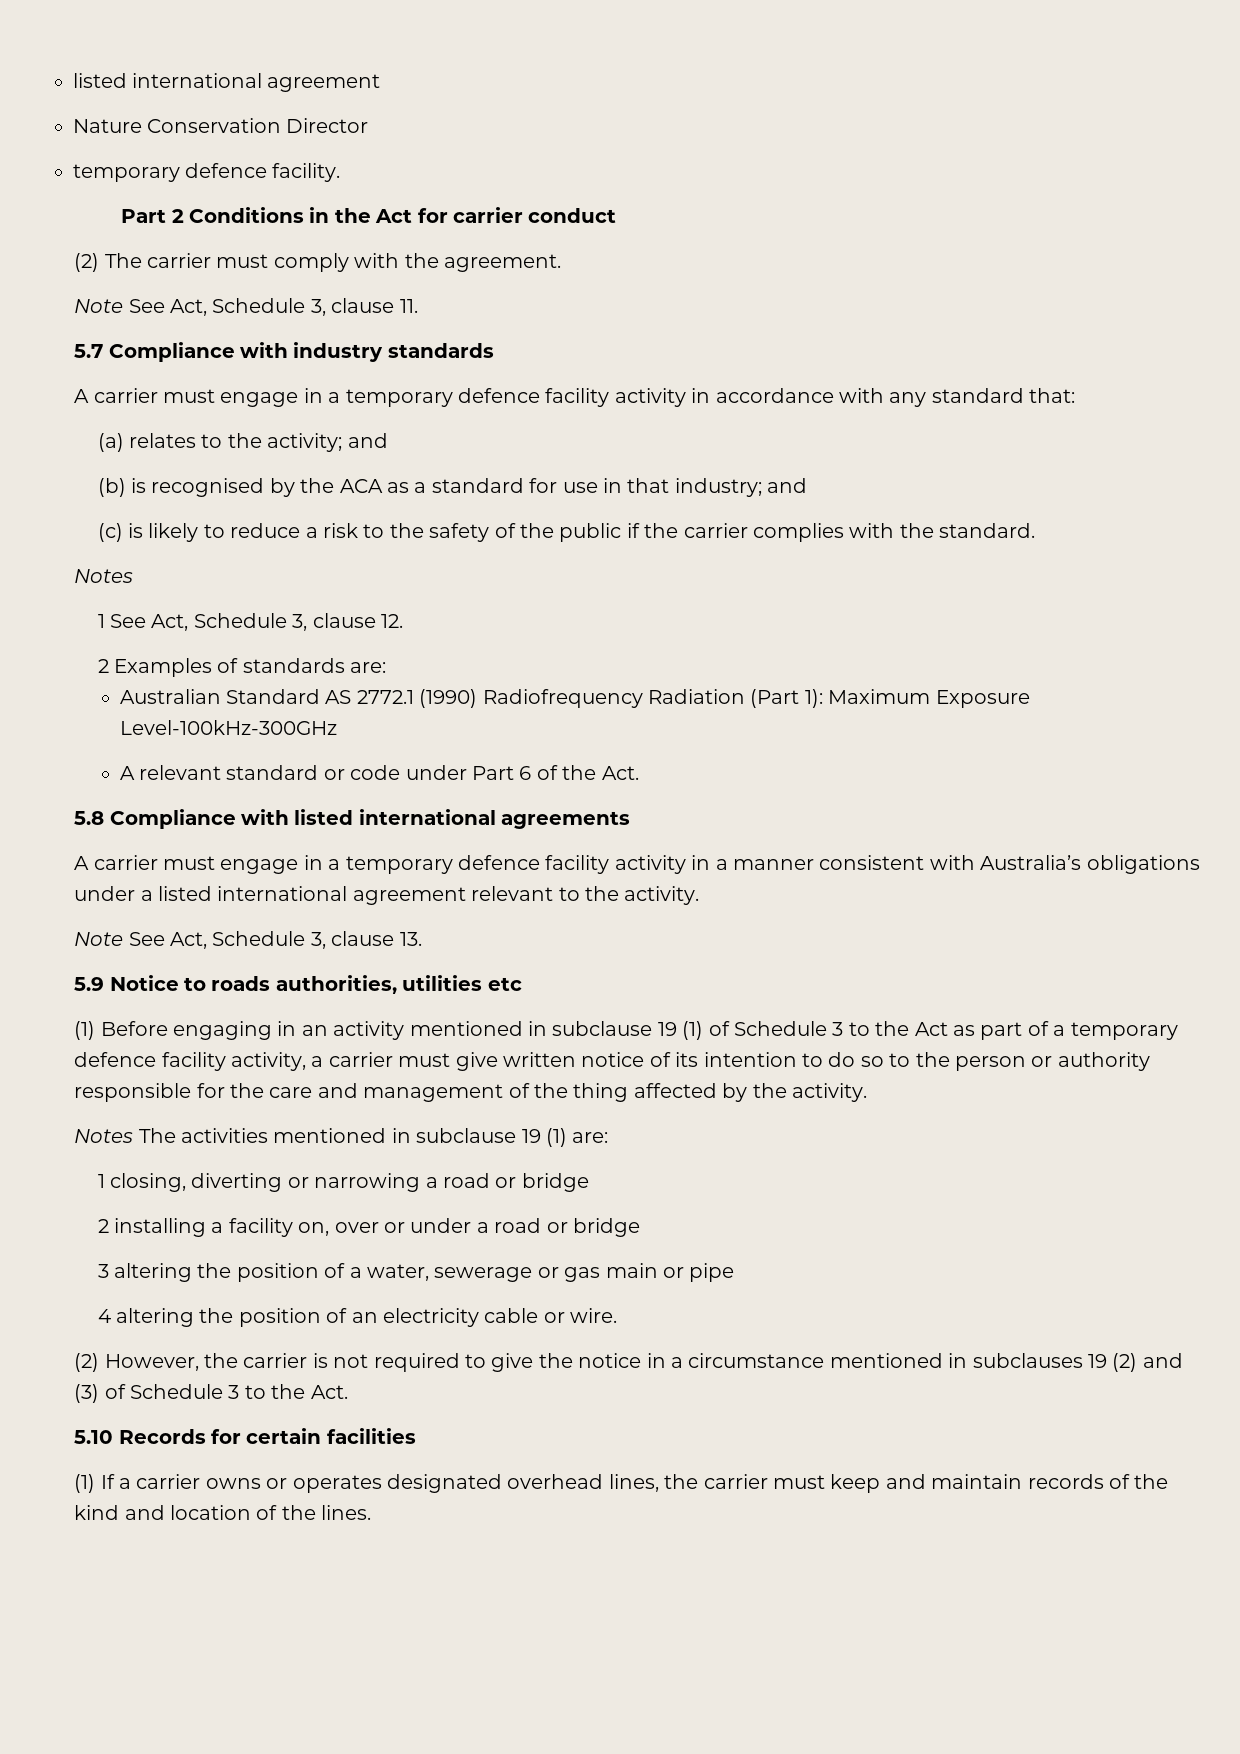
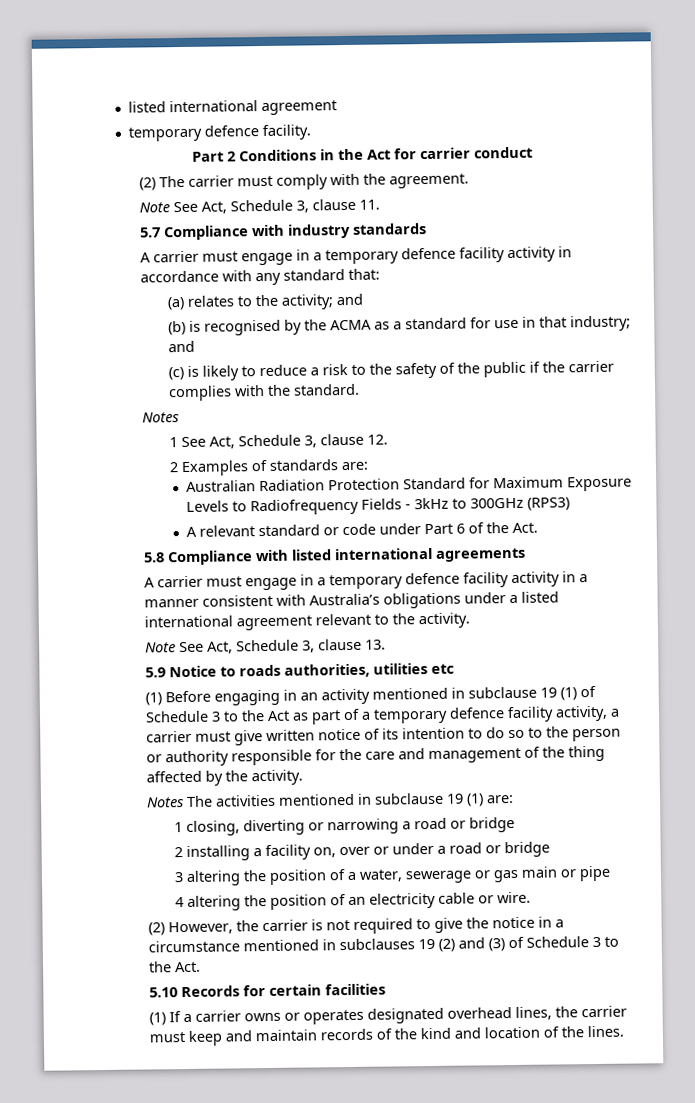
[72,73,381,92] [72,118,369,133] listed international agreement // Nature Conservation Director -> [128,100,338,116] listed international agreement
[339,479,383,493] ACA -> [329,319,372,331] ACMA
[226,689,1030,708] [119,720,337,735] Standard AS 2772.1 (1990) Radiofrequency Radiation (Part 1): Maximum Exposure Level-100kHz-300GHz -> [258,476,632,492] [185,497,570,516] Radiation Protection Standard for Maximum Exposure Levels to Radiofrequency Fields - 3kHz to 300GHz (RPS3)

